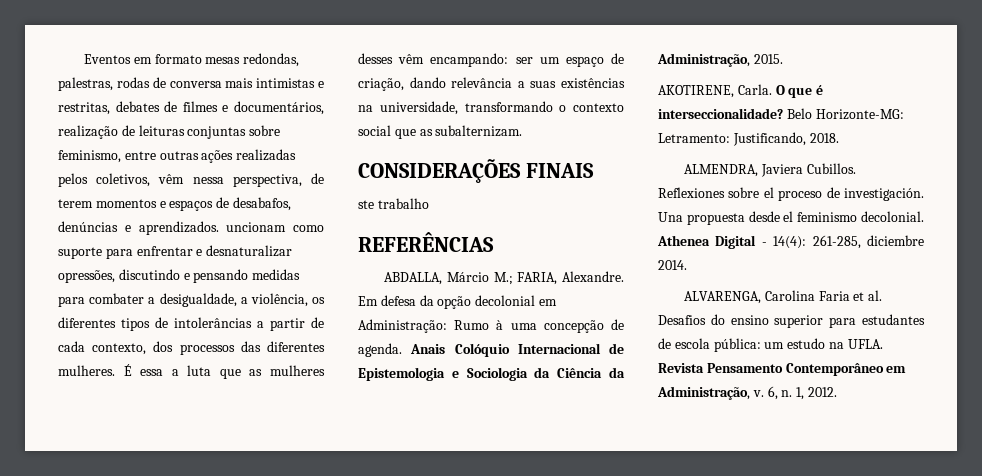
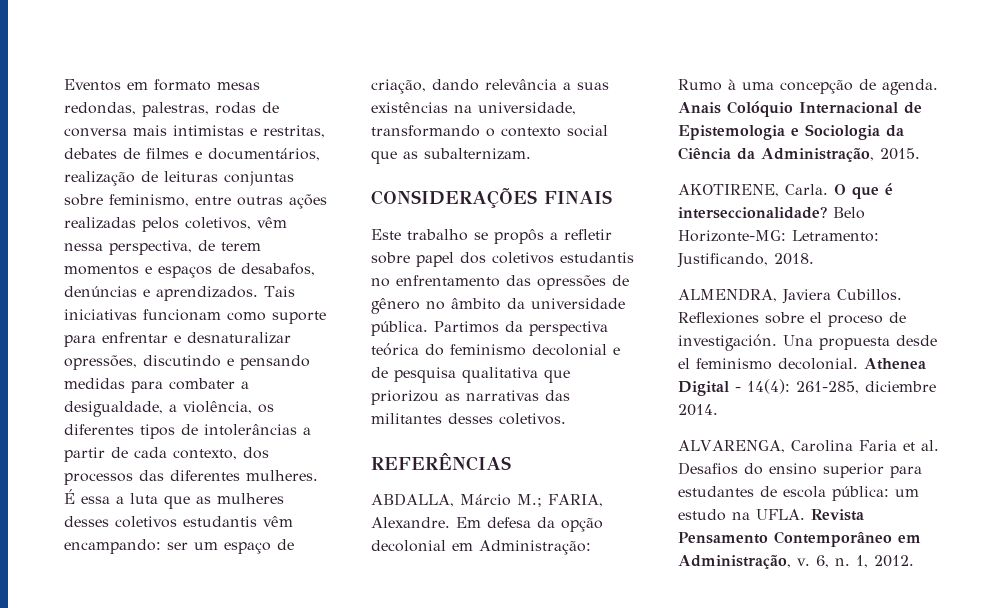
[226,222,287,232] uncionam -> [264,286,295,297] [64,309,221,321] Tais iniciativas funcionam
(393, 58) none -> [115,516,257,528] coletivos estudantis
[358,200,374,209] ste -> [371,229,401,240] Este
(429, 203) none -> [474,229,612,244] [371,252,634,267] [371,275,629,290] [371,298,625,314] [371,321,608,336] [371,343,620,356] [371,367,570,383] [371,390,570,405] [371,413,566,425] se propôs a refletir sobre papel dos coletivos estudantis no enfrentamento das opressões de gênero no âmbito da universidade pública. Partimos da perspectiva teórica do feminismo decolonial e de pesquisa qualitativa que priorizou as narrativas das militantes desses coletivos.

